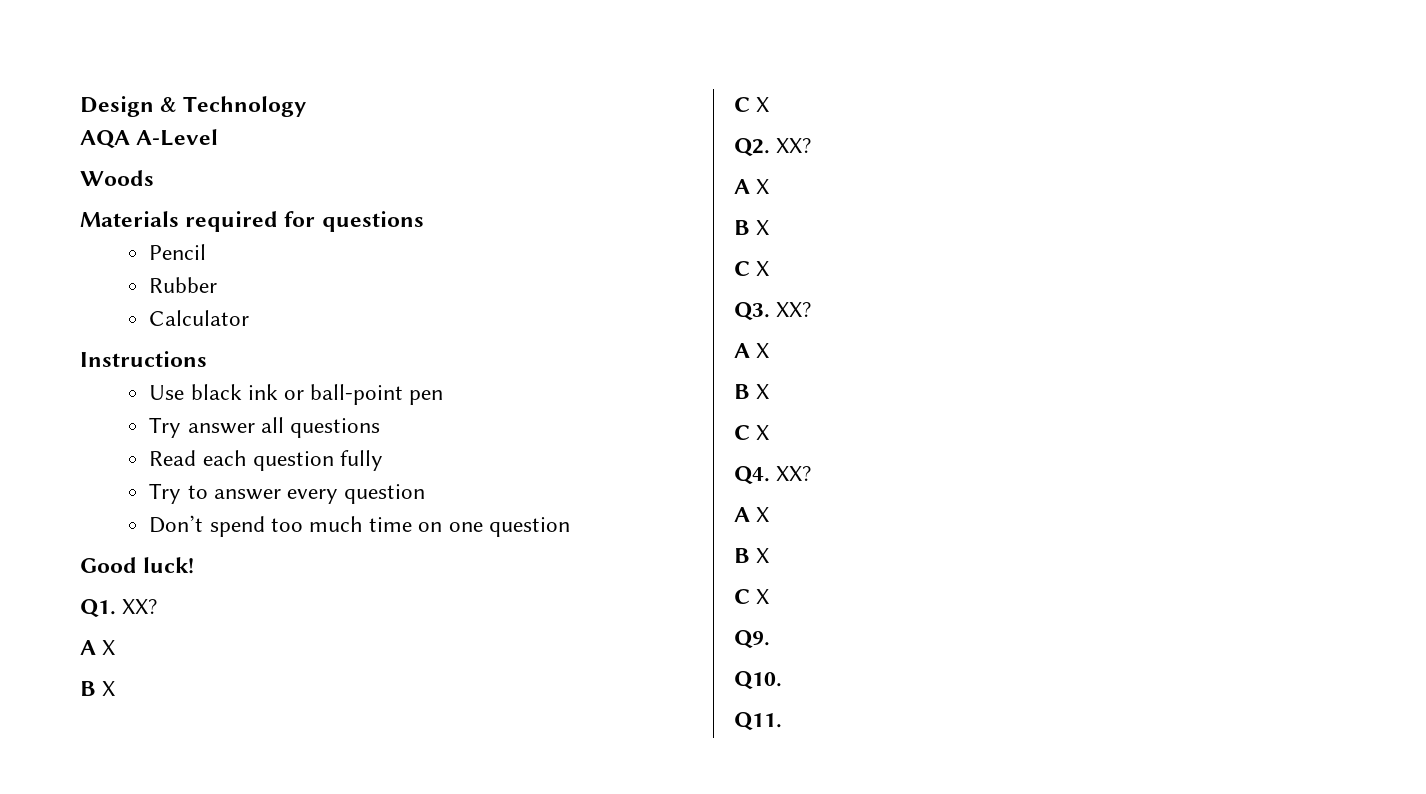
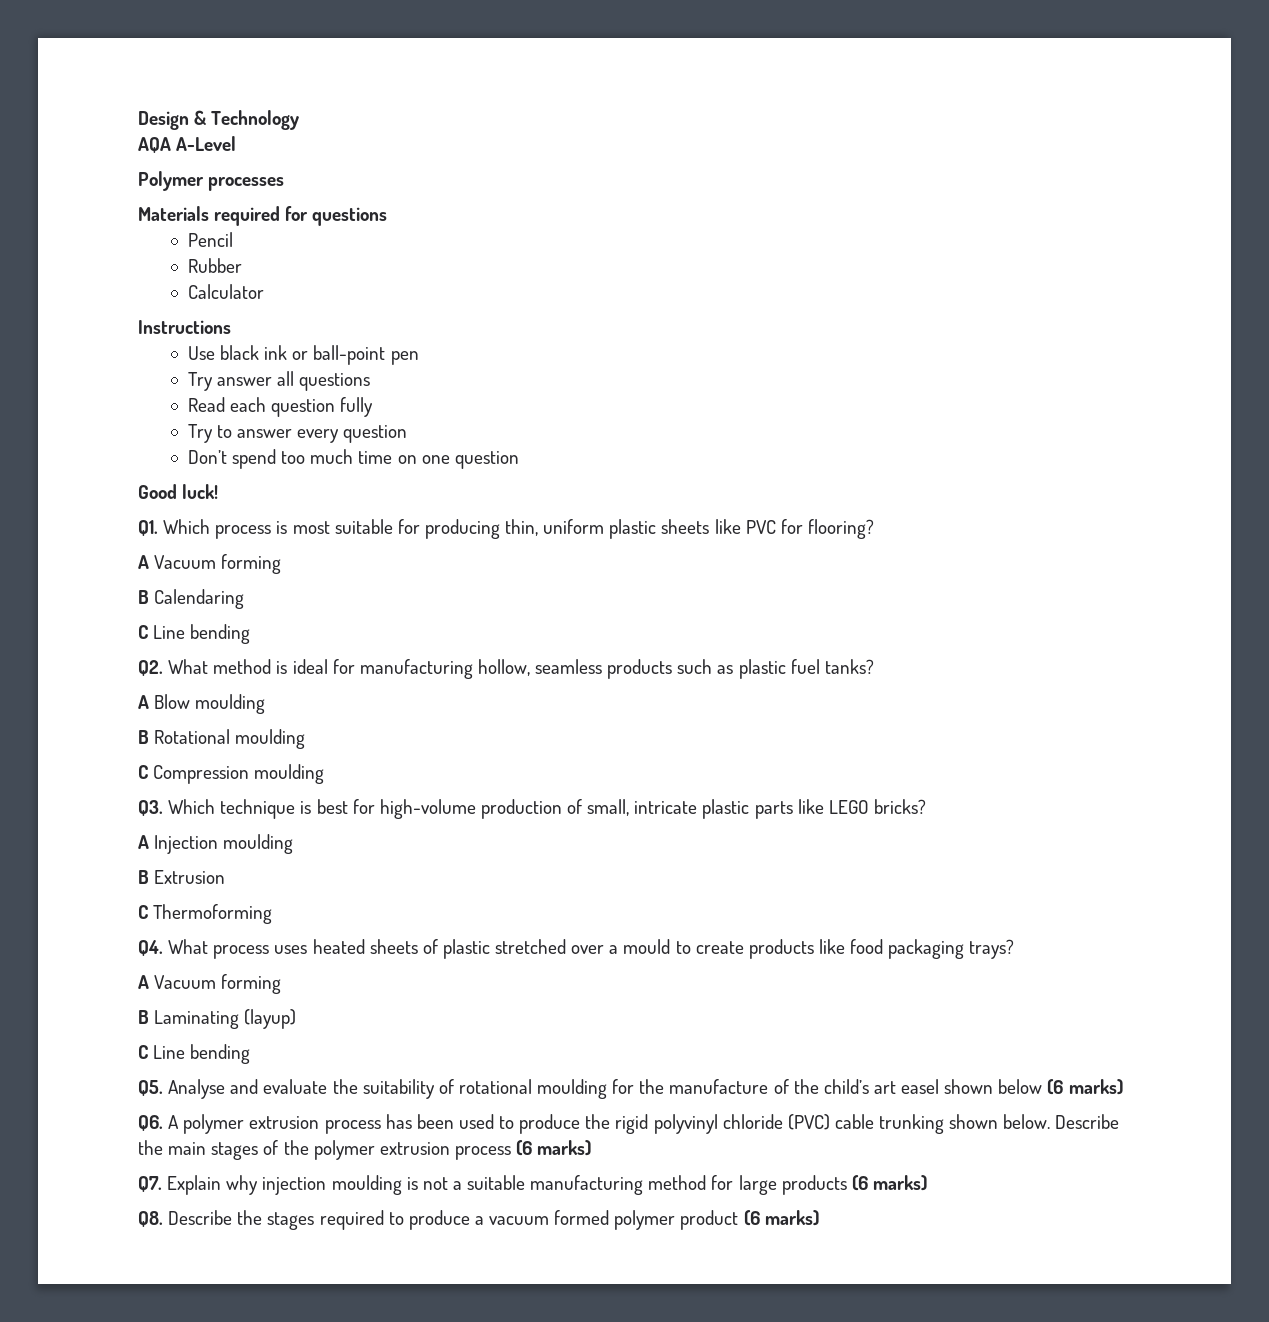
[80,170,154,186] Woods -> [138,171,285,191] Polymer processes
[122,599,158,614] [80,640,116,655] [80,681,116,696] [734,97,770,112] XX? // A X // B X // C X -> [163,519,874,539] [138,554,282,574] [138,589,245,609] [138,624,251,644] Which process is most suitable for producing thin, uniform plastic sheets like PVC for flooring? // A Vacuum forming // B Calendaring // C Line bending
[776,138,812,153] [734,179,770,194] [734,220,770,235] [734,261,770,276] XX? // A X // B X // C X -> [168,659,874,679] [138,694,266,714] [138,729,306,749] [138,764,325,784] What method is ideal for manufacturing hollow, seamless products such as plastic fuel tanks? // A Blow moulding // B Rotational moulding // C Compression moulding
[776,302,812,317] [734,343,770,358] [734,384,770,399] [734,425,770,440] XX? // A X // B X // C X -> [168,799,926,819] [138,834,294,854] [138,870,226,884] [138,904,273,924] Which technique is best for high-volume production of small, intricate plastic parts like LEGO bricks? // A Injection moulding // B Extrusion // C Thermoforming
[776,466,812,481] [734,507,770,522] [734,548,770,563] [734,589,770,604] [734,630,770,649] [734,671,782,690] [734,712,782,731] XX? // A X // B X // C X // Q9. // Q10. // Q11. -> [168,939,1015,959] [138,974,282,994] [138,1009,297,1029] [138,1044,251,1064] [138,1079,1123,1099] [138,1114,1120,1134] [138,1140,592,1160] [138,1175,927,1195] [138,1210,819,1230] What process uses heated sheets of plastic stretched over a mould to create products like food packaging trays? // A Vacuum forming // B Laminating (layup) // C Line bending // Q5. Analyse and evaluate the suitability of rotational moulding for the manufacture of the child’s art easel shown below (6 marks) // Q6. A polymer extrusion process has been used to produce the rigid polyvinyl chloride (PVC) cable trunking shown below. Describe the main stages of the polymer extrusion process (6 marks) // Q7. Explain why injection moulding is not a suitable manufacturing method for large products (6 marks) // Q8. Describe the stages required to produce a vacuum formed polymer product (6 marks)

